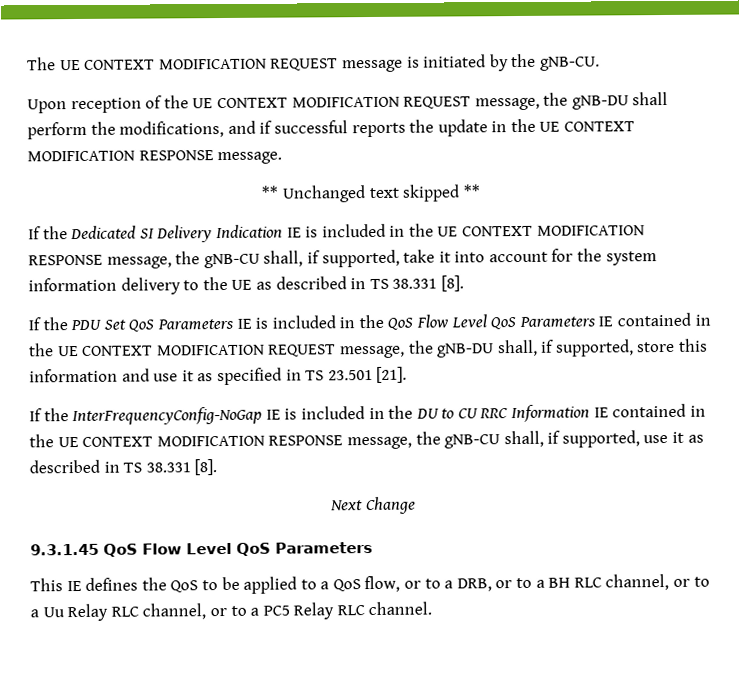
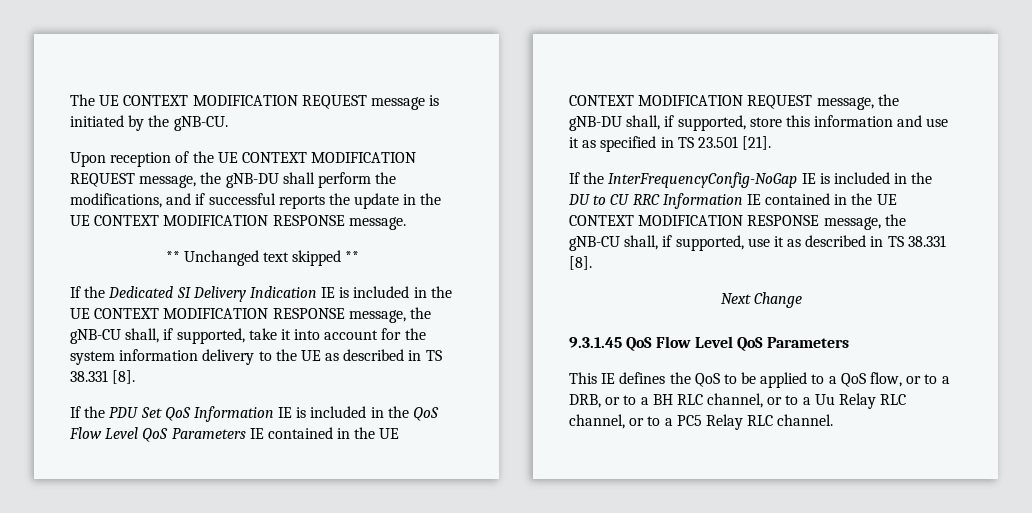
[156,318,234,331] Parameters -> [193,406,274,422] Information

